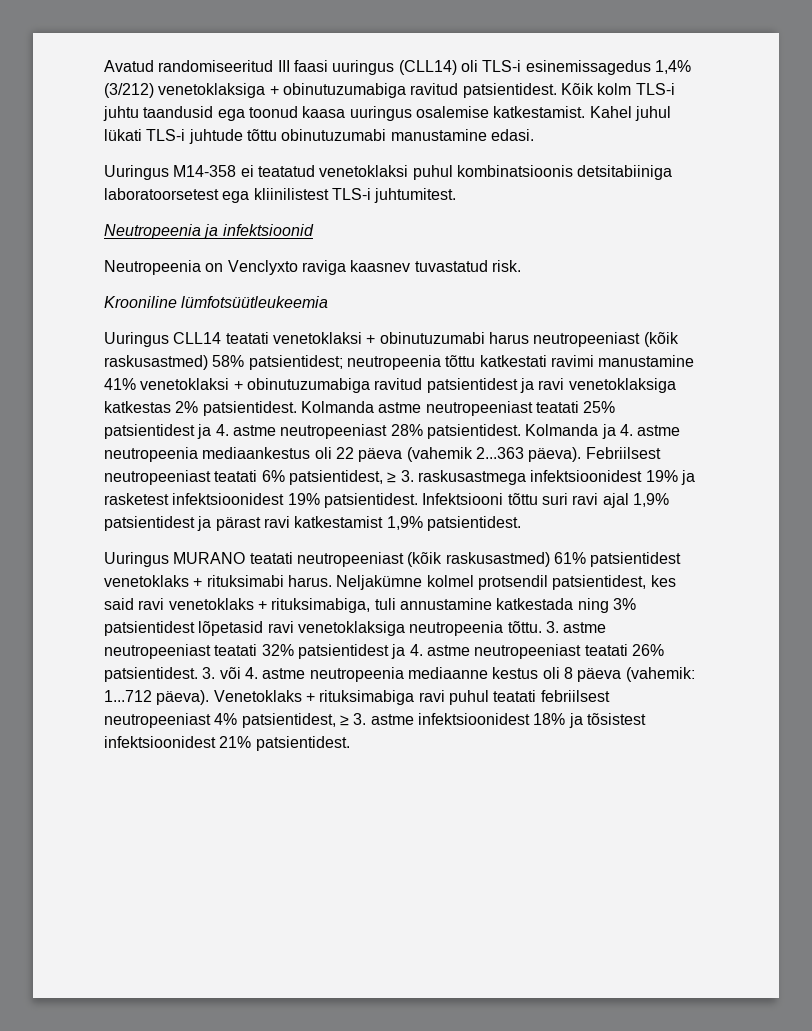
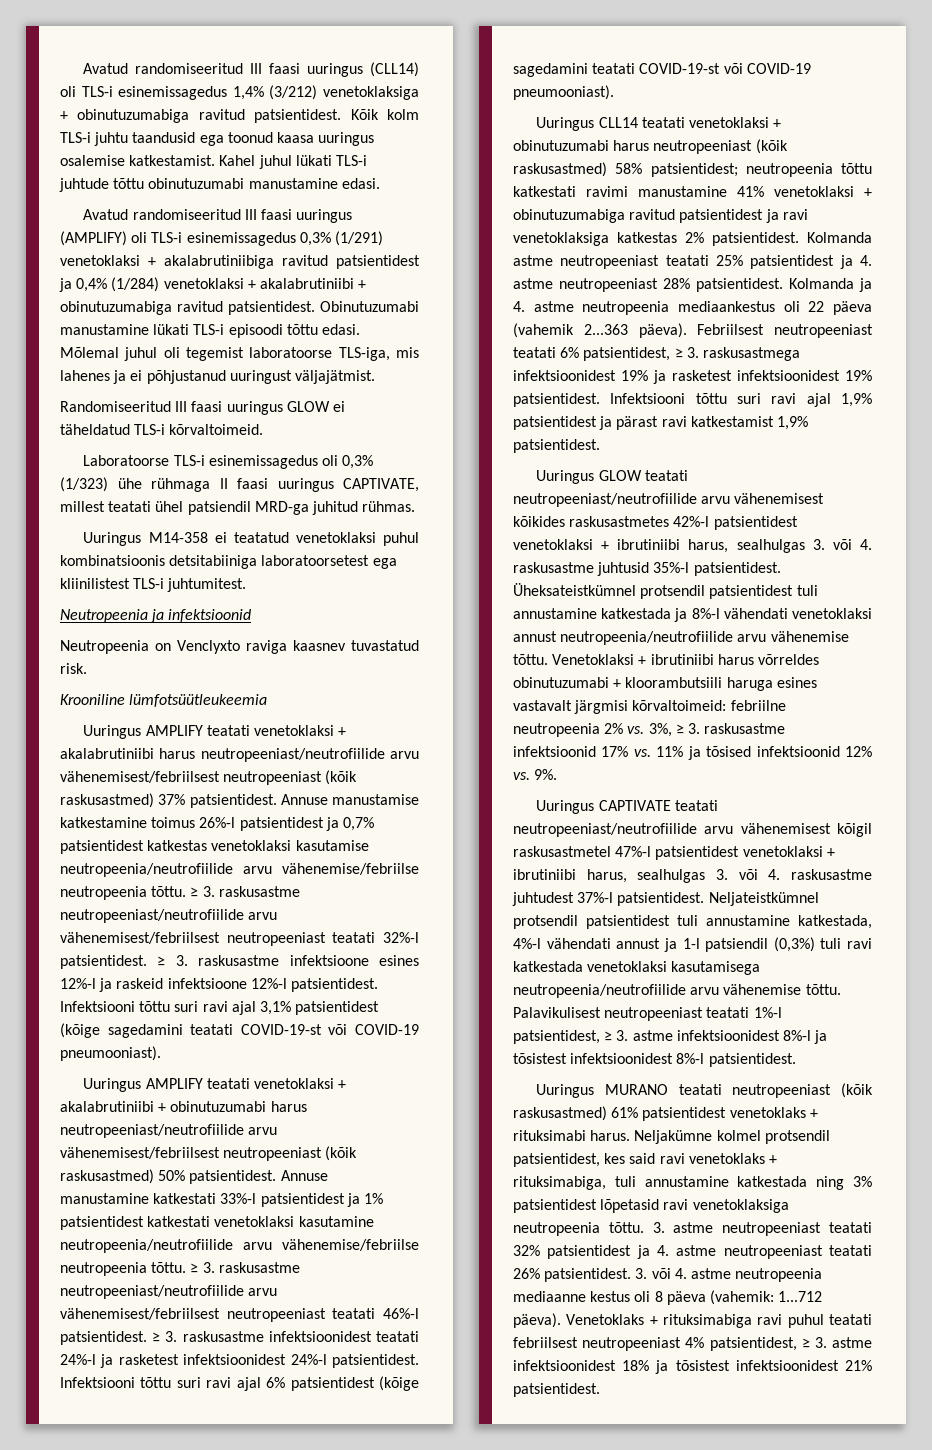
(534, 135) none -> [83,209,353,223] [60,231,383,246] [60,255,420,269] [59,277,367,292] [60,301,419,315] [60,324,360,338] [60,347,419,361] [60,370,375,384] [60,401,345,415] [60,424,264,435] [83,455,374,469] [60,477,419,492] [60,501,416,515] // Avatud randomiseeritud III faasi uuringus (AMPLIFY) oli TLS-i esinemissagedus 0,3% (1/291) venetoklaksi + akalabrutiniibiga ravitud patsientidest ja 0,4% (1/284) venetoklaksi + akalabrutiniibi + obinutuzumabiga ravitud patsientidest. Obinutuzumabi manustamine lükati TLS-i episoodi tõttu edasi. Mõlemal juhul oli tegemist laboratoorse TLS-iga, mis lahenes ja ei põhjustanud uuringust väljajätmist. // Randomiseeritud III faasi uuringus GLOW ei täheldatud TLS-i kõrvaltoimeid. // Laboratoorse TLS-i esinemissagedus oli 0,3% (1/323) ühe rühmaga II faasi uuringus CAPTIVATE, millest teatati ühel patsiendil MRD-ga juhitud rühmas.
(329, 302) none -> [83,725,347,739] [60,748,419,762] [60,770,358,785] [60,793,419,808] [60,817,374,831] [60,840,369,854] [60,863,419,877] [60,886,300,900] [60,909,278,923] [60,932,419,946] [60,955,419,969] [60,978,378,992] [60,1001,380,1015] [60,1023,419,1038] [60,1046,161,1061] [83,1078,347,1092] [60,1101,307,1112] [60,1124,278,1138] [60,1146,358,1161] [60,1169,328,1184] [60,1193,383,1207] [60,1216,374,1230] [60,1239,419,1253] [60,1262,300,1276] [60,1285,278,1299] [60,1308,419,1322] [60,1331,419,1345] [60,1354,419,1368] [60,1376,419,1391] [513,63,811,77] [513,85,614,100] // Uuringus AMPLIFY teatati venetoklaksi + akalabrutiniibi harus neutropeeniast/neutrofiilide arvu vähenemisest/febriilsest neutropeeniast (kõik raskusastmed) 37% patsientidest. Annuse manustamise katkestamine toimus 26%-l patsientidest ja 0,7% patsientidest katkestas venetoklaksi kasutamise neutropeenia/neutrofiilide arvu vähenemise/febriilse neutropeenia tõttu. ≥ 3. raskusastme neutropeeniast/neutrofiilide arvu vähenemisest/febriilsest neutropeeniast teatati 32%-l patsientidest. ≥ 3. raskusastme infektsioone esines 12%-l ja raskeid infektsioone 12%-l patsientidest. Infektsiooni tõttu suri ravi ajal 3,1% patsientidest (kõige sagedamini teatati COVID-19-st või COVID-19 pneumooniast). // Uuringus AMPLIFY teatati venetoklaksi + akalabrutiniibi + obinutuzumabi harus neutropeeniast/neutrofiilide arvu vähenemisest/febriilsest neutropeeniast (kõik raskusastmed) 50% patsientidest. Annuse manustamine katkestati 33%-l patsientidest ja 1% patsientidest katkestati venetoklaksi kasutamine neutropeenia/neutrofiilide arvu vähenemise/febriilse neutropeenia tõttu. ≥ 3. raskusastme neutropeeniast/neutrofiilide arvu vähenemisest/febriilsest neutropeeniast teatati 46%-l patsientidest. ≥ 3. raskusastme infektsioonidest teatati 24%-l ja rasketest infektsioonidest 24%-l patsientidest. Infektsiooni tõttu suri ravi ajal 6% patsientidest (kõige sagedamini teatati COVID-19-st või COVID-19 pneumooniast).
(521, 523) none -> [536,470,688,484] [513,493,825,507] [513,516,798,530] [513,539,872,553] [513,562,781,576] [513,583,818,599] [513,608,872,622] [513,631,849,645] [513,654,819,665] [513,677,817,691] [513,700,786,714] [513,723,786,737] [513,746,872,760] [513,769,558,780] [536,800,718,814] [513,823,872,837] [513,846,835,860] [513,869,872,883] [512,892,819,906] [513,915,872,929] [513,937,872,952] [513,961,761,975] [513,984,841,998] [513,1007,782,1021] [513,1030,828,1044] [513,1053,796,1067] // Uuringus GLOW teatati neutropeeniast/neutrofiilide arvu vähenemisest kõikides raskusastmetes 42%-l patsientidest venetoklaksi + ibrutiniibi harus, sealhulgas 3. või 4. raskusastme juhtusid 35%-l patsientidest. Üheksateistkümnel protsendil patsientidest tuli annustamine katkestada ja 8%-l vähendati venetoklaksi annust neutropeenia/neutrofiilide arvu vähenemise tõttu. Venetoklaksi + ibrutiniibi harus võrreldes obinutuzumabi + kloorambutsiili haruga esines vastavalt järgmisi kõrvaltoimeid: febriilne neutropeenia 2% vs. 3%, ≥ 3. raskusastme infektsioonid 17% vs. 11% ja tõsised infektsioonid 12% vs. 9%. // Uuringus CAPTIVATE teatati neutropeeniast/neutrofiilide arvu vähenemisest kõigil raskusastmetel 47%-l patsientidest venetoklaksi + ibrutiniibi harus, sealhulgas 3. või 4. raskusastme juhtudest 37%-l patsientidest. Neljateistkümnel protsendil patsientidest tuli annustamine katkestada, 4%-l vähendati annust ja 1-l patsiendil (0,3%) tuli ravi katkestada venetoklaksi kasutamisega neutropeenia/neutrofiilide arvu vähenemise tõttu. Palavikulisest neutropeeniast teatati 1%-l patsientidest, ≥ 3. astme infektsioonidest 8%-l ja tõsistest infektsioonidest 8%-l patsientidest.

